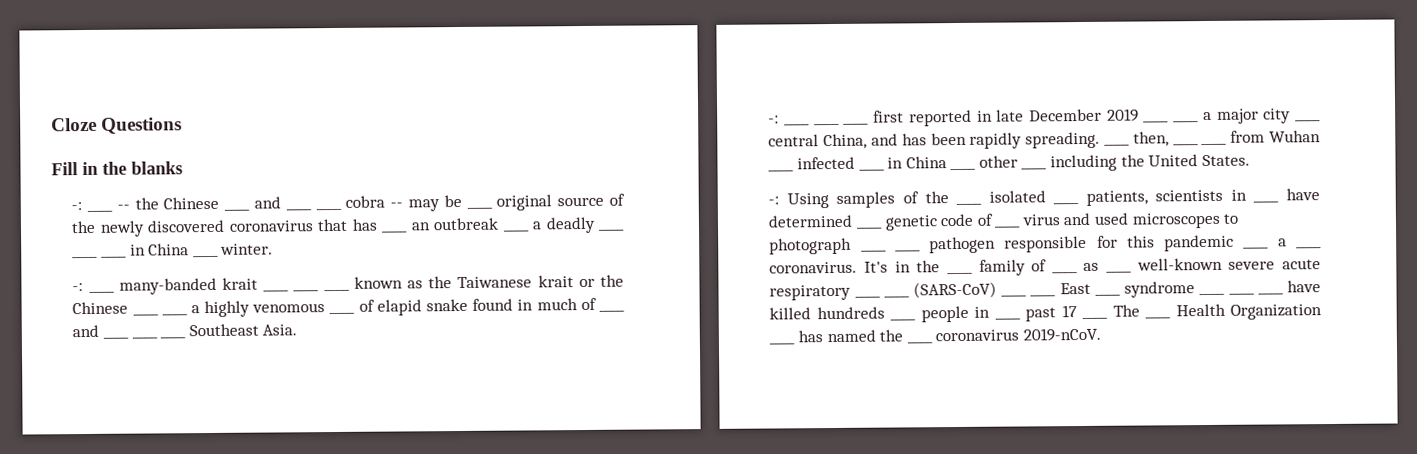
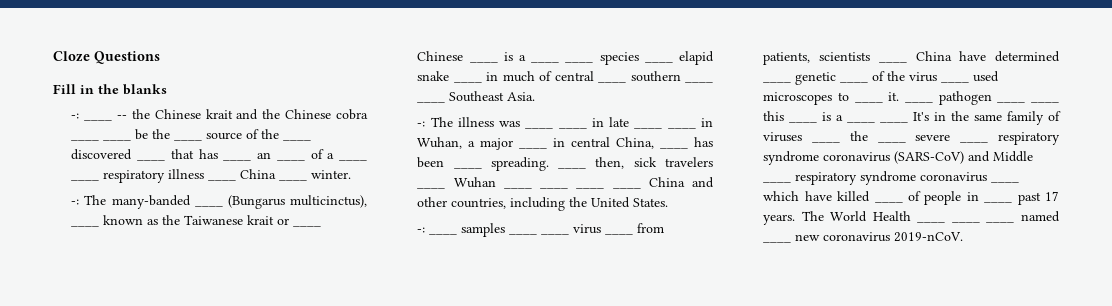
[224,193,626,212] [71,216,625,237] [72,244,146,259] ____ and ____ ____ cobra -- may be ____ original source of the newly discovered coronavirus that has ____ an outbreak ____ a deadly ____ ____ ____ in -> [205,109,368,120] [71,129,171,141] [174,129,280,141] [283,139,312,141] [71,149,166,161] [170,149,218,159] [223,159,252,161] [257,152,272,159] [276,159,305,161] [310,149,335,159] [338,159,367,161] [71,169,205,183] [208,179,237,181] krait and the Chinese cobra ____ ____ be the ____ source of the ____ discovered ____ that has ____ an ____ of a ____ ____ respiratory illness ____
[88,277,320,295] ____ many-banded krait ____ ____ -> [84,195,367,209] The many-banded ____ (Bungarus multicinctus),
[600,274,624,287] [72,299,375,318] the Chinese ____ ____ a highly venomous ____ of -> [293,225,322,227] [417,51,464,61] [469,61,498,63] [503,52,526,61] [531,52,673,65] ____ Chinese ____ is a ____ ____ species ____
[472,298,514,311] found -> [453,81,482,83] ____
[599,309,626,312] [72,324,129,339] ____ and ____ -> [554,71,594,81] [598,71,681,83] central ____ southern
[784,108,1321,127] [768,130,1321,150] [768,155,1048,172] ____ ____ ____ first reported in late December 2019 ____ ____ a major city ____ central China, and has been rapidly spreading. ____ then, ____ ____ from Wuhan ____ infected ____ in China ____ other ____ -> [430,117,521,127] [525,127,587,129] [591,117,630,127] [634,127,696,129] [701,118,713,127] [417,137,548,150] [553,137,689,149] [694,137,713,147] [417,157,713,171] [417,177,641,189] [648,177,714,188] [417,197,507,209] The illness was ____ ____ in late ____ ____ in Wuhan, a major ____ in central China, ____ has been ____ spreading. ____ then, sick travelers ____ Wuhan ____ ____ ____ ____ China and other countries,
[786,188,1320,209] [768,212,1239,231] [769,234,1322,255] [769,261,858,274] Using samples of the ____ isolated ____ patients, scientists in ____ have determined ____ genetic code of ____ virus and used microscopes to photograph ____ ____ pathogen responsible for this pandemic ____ a ____ coronavirus. -> [429,223,634,237] [637,223,665,233] [763,52,871,65] [878,61,907,63] [915,51,1060,62] [763,72,869,85] [872,71,1000,83] [763,92,849,105] [854,101,883,103] [888,92,900,101] [904,91,1059,105] [763,111,785,121] [789,121,818,123] [822,112,844,121] [847,121,909,123] ____ samples ____ ____ virus ____ from patients, scientists ____ China have determined ____ genetic ____ of the virus ____ used microscopes to ____ it. ____ pathogen ____ ____ this ____ is a ____ ____
[946,271,973,275] ____ -> [974,114,1003,121] same
[1051,271,1078,274] [1083,257,1321,273] [769,280,1321,301] [769,306,917,321] ____ as ____ well-known severe acute respiratory ____ ____ (SARS-CoV) ____ ____ East ____ syndrome ____ ____ ____ have killed hundreds ____ -> [763,132,841,143] [849,131,868,141] [877,141,906,143] [915,134,951,141] [960,132,1060,145] [763,151,1034,165] [763,171,1020,185] [763,191,903,203] [907,191,921,201] viruses ____ the ____ severe ____ respiratory syndrome coronavirus (SARS-CoV) and Middle ____ respiratory syndrome coronavirus ____ which have killed ____ of
[1082,303,1322,320] [769,329,933,345] ____ The ____ Health Organization ____ has named the ____ -> [763,211,911,225] [917,211,1060,223] [763,241,792,243] [795,234,821,241] years. The World Health ____ ____ ____ named ____ new

